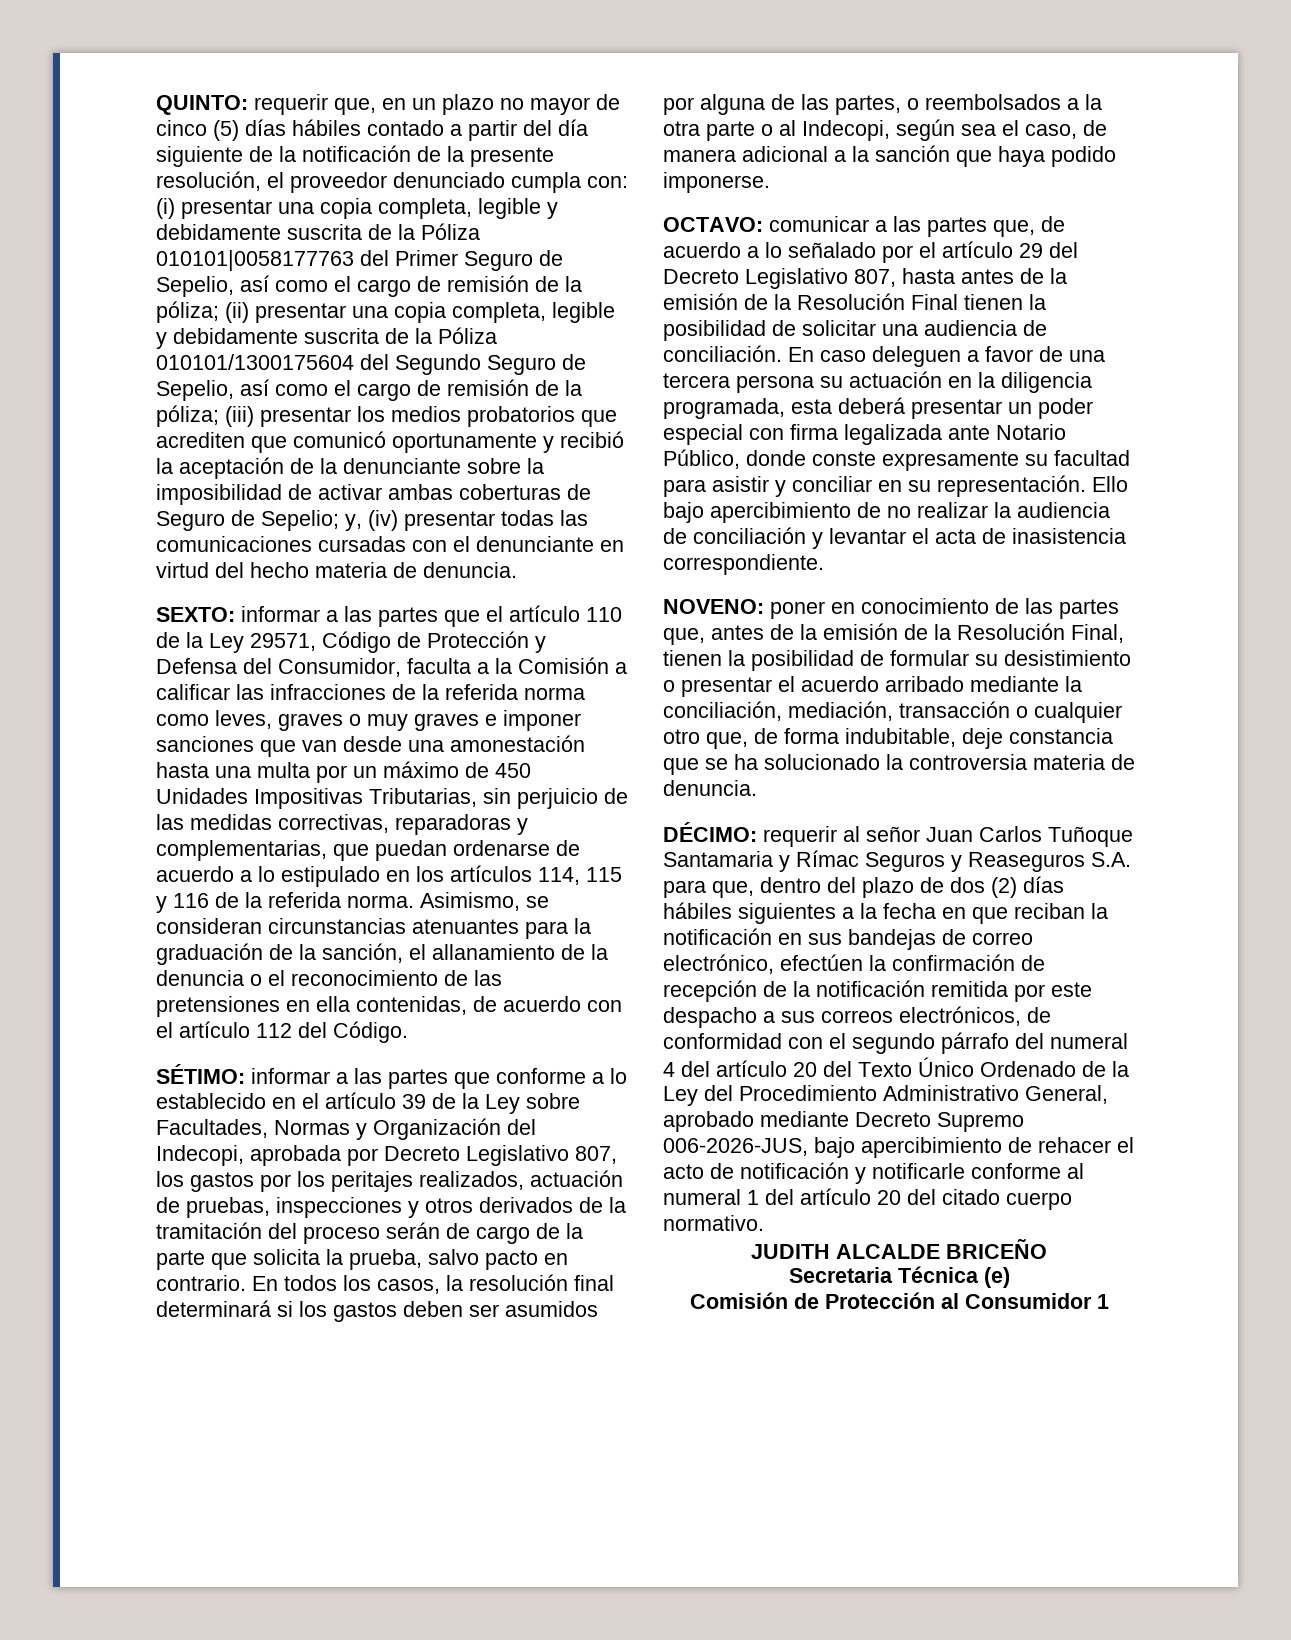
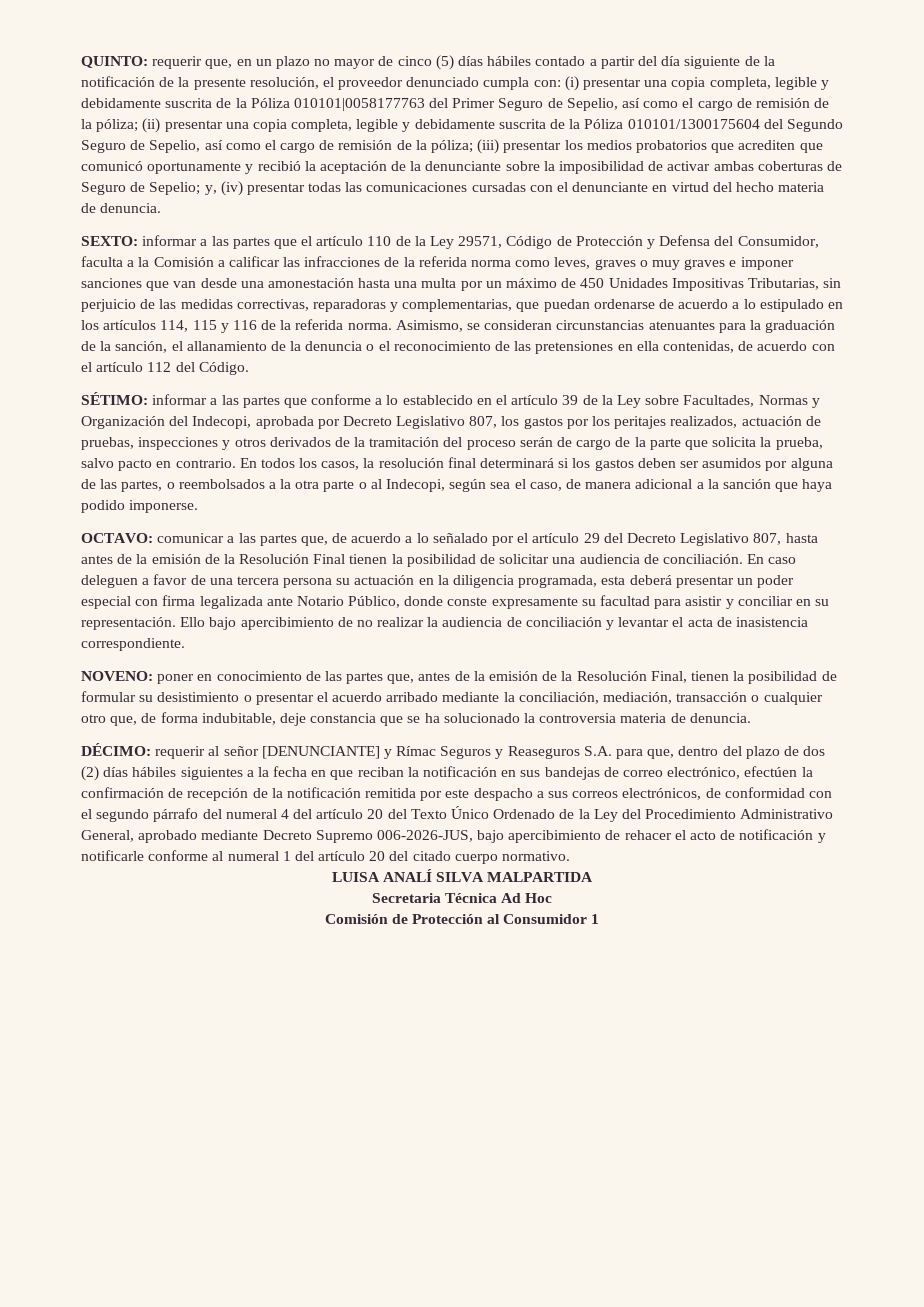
[926,826,1133,847] [663,851,773,867] Juan Carlos Tuñoque Santamaria -> [261,746,380,759] [DENUNCIANTE]
[751,1239,1047,1259] JUDITH ALCALDE BRICEÑO -> [331,869,594,882] LUISA ANALÍ SILVA MALPARTIDA
[983,1267,1010,1288] (e) -> [501,893,553,903] Ad Hoc

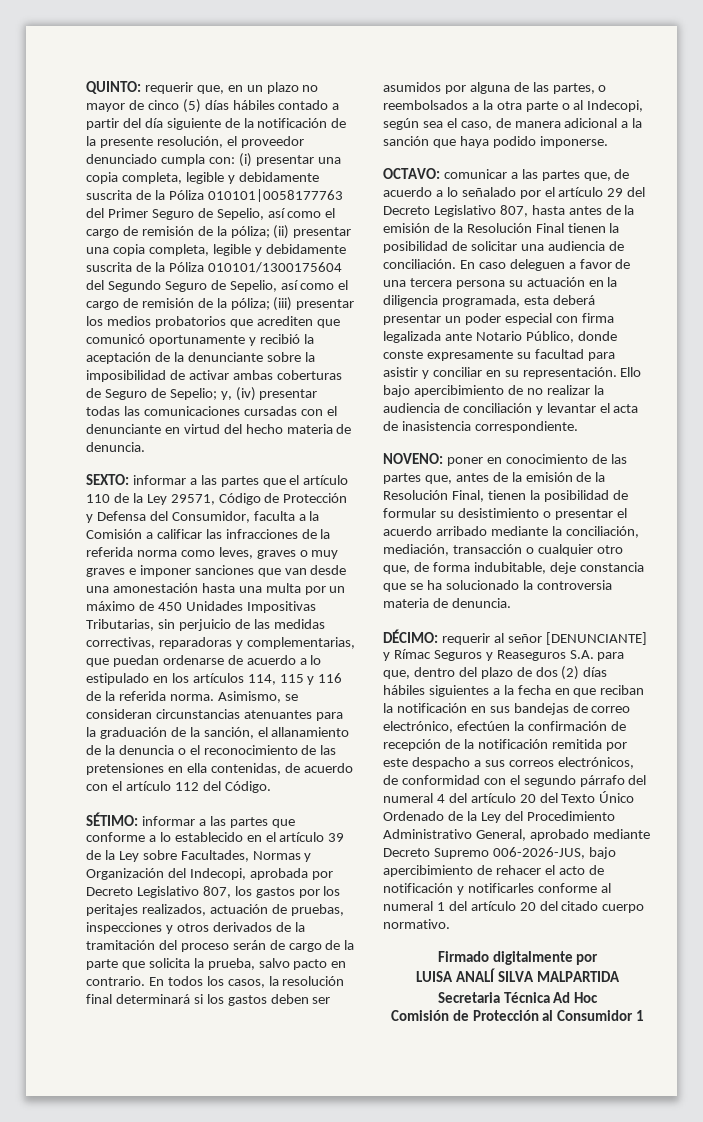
[81,850,144,861] notificarle -> [467,883,534,893] notificarles
(571, 856) none -> [437,951,599,965] // Firmado digitalmente por

